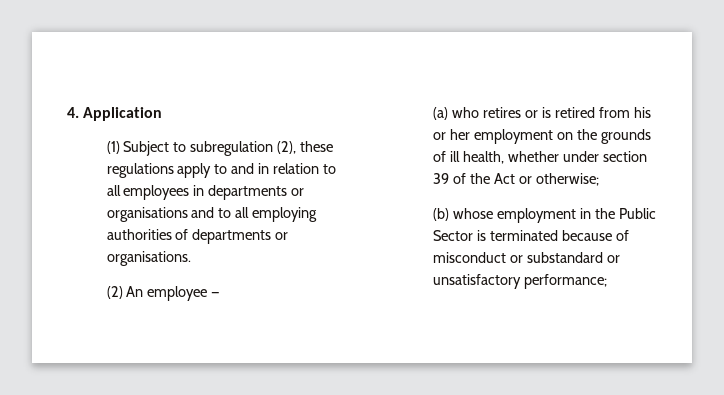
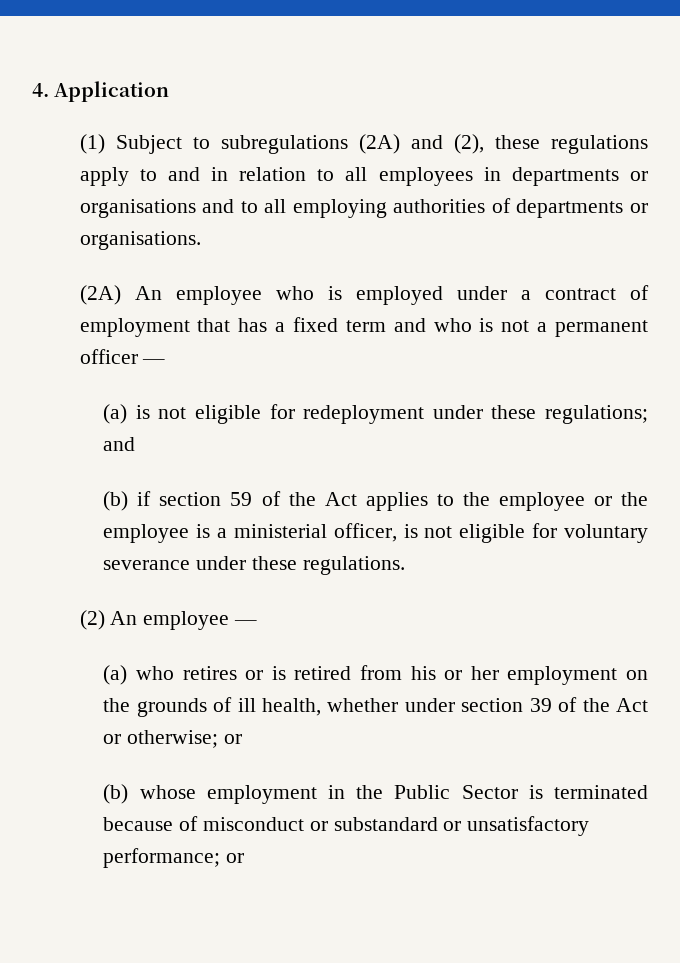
[190,141,274,156] subregulation -> [220,134,443,154] subregulations (2A) and
(191, 258) none -> [79,285,650,305] [79,317,649,337] [79,349,166,364] [103,404,648,424] [103,437,136,451] [103,491,648,511] [103,523,648,543] [103,556,405,575] // (2A) An employee who is employed under a contract of employment that has a fixed term and who is not a permanent officer — // (a) is not eligible for redeployment under these regulations; and // (b) if section 59 of the Act applies to the employee or the employee is a ministerial officer, is not eligible for voluntary severance under these regulations.
(599, 179) none -> [223,734,242,744] or
(608, 281) none -> [226,853,245,863] or

